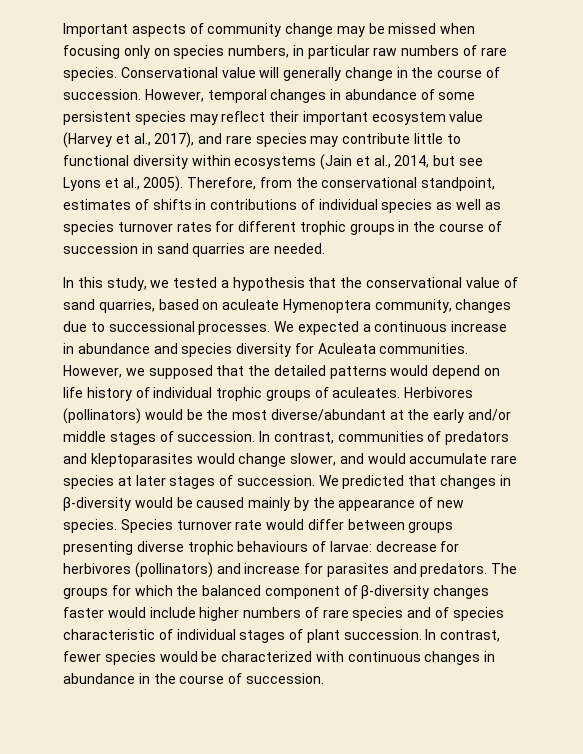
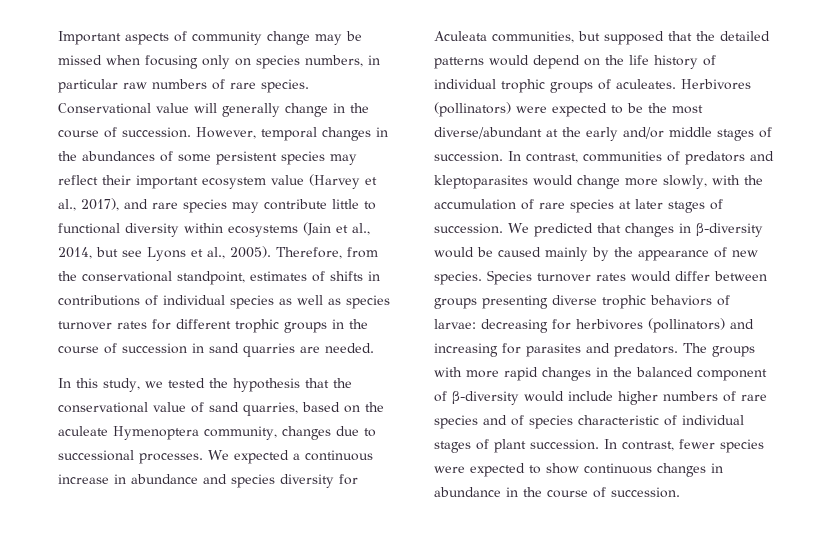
[344,89,417,100] abundance -> [58,151,155,161] the abundances
[220,280,229,288] a -> [208,378,228,388] the
(219, 306) none -> [365,402,384,412] the
[379,343,469,354] [63,365,145,378] communities. However, we -> [492,31,600,43] communities, but
(501, 372) none -> [605,55,624,65] the
[144,409,183,420] would -> [516,103,623,117] were expected to
[290,453,488,466] slower, and would accumulate -> [625,175,763,189] [434,199,534,210] more slowly, with the accumulation of
[235,520,263,530] rate -> [596,273,626,281] rates
[237,541,309,552] behaviours -> [650,295,712,306] behaviors
[375,541,437,552] decrease -> [481,319,548,333] decreasing
[244,563,301,574] increase -> [434,343,498,357] increasing
[111,585,173,596] for which -> [434,367,608,381] with more rapid changes in
[433,585,490,599] [63,607,104,618] changes faster -> (519, 398) none
[159,651,344,662] would be characterized with -> [434,463,579,477] were expected to show

